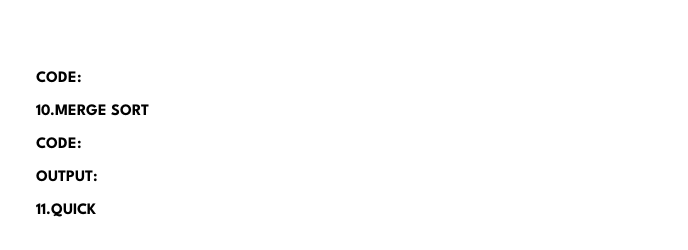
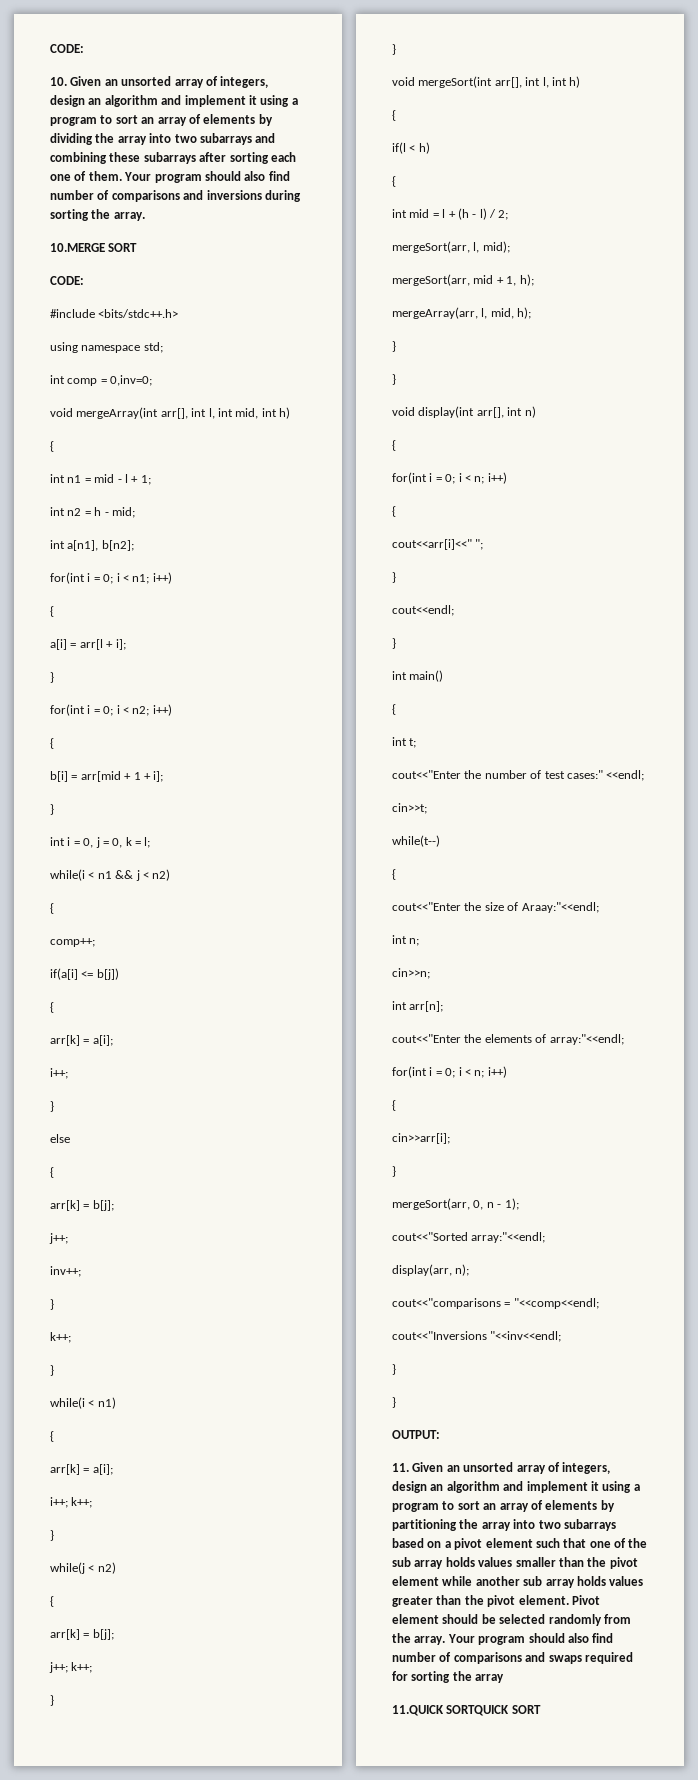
[36,71,82,83] [36,104,150,116] [36,137,82,149] [36,170,98,182] CODE: // 10.MERGE SORT // CODE: // OUTPUT: -> [50,44,84,53] [50,76,269,88] [50,95,298,107] [50,114,273,126] [50,133,276,145] [50,152,296,164] [50,171,290,183] [50,190,301,202] [50,209,145,221] [50,243,138,252] [50,276,84,285] [50,309,179,318] [50,342,163,353] [50,375,153,386] [50,407,290,419] [50,441,54,452] [50,474,151,485] [50,507,135,518] [50,540,134,551] [50,572,172,584] [50,606,54,617] [50,639,126,650] [50,672,54,683] [50,704,172,716] [50,738,54,749] [50,771,164,782] [50,804,54,815] [50,837,151,848] [50,869,171,881] [50,903,54,914] [50,938,95,947] [50,968,119,980] [50,1002,54,1013] [50,1035,113,1046] [50,1068,68,1079] [50,1101,54,1112] [50,1134,70,1143] [50,1167,54,1178] [50,1200,114,1211] [49,1233,68,1244] [50,1266,81,1277] [50,1299,54,1310] [50,1332,71,1343] [50,1365,54,1376] [50,1397,116,1409] [50,1431,54,1442] [50,1464,113,1475] [50,1497,93,1508] [50,1530,54,1541] [50,1562,116,1574] [50,1596,54,1607] [50,1629,114,1640] [49,1662,93,1673] [50,1695,54,1706] [392,44,396,55] [392,76,581,88] [392,110,396,121] [392,142,430,154] [392,176,396,187] [392,208,509,220] [392,241,510,253] [392,274,534,286] [392,307,532,319] [392,341,396,352] [392,374,396,385] [392,406,536,418] [392,440,396,451] [392,472,507,484] [392,506,396,517] [392,539,484,550] [392,572,396,583] [392,605,454,616] [392,638,396,649] [392,670,444,682] [392,704,396,715] [392,737,417,748] [392,770,645,781] [392,803,427,814] [392,835,440,847] [392,869,396,880] [392,902,599,913] [392,935,420,946] [392,968,430,979] [392,1001,444,1012] [392,1034,624,1045] [392,1066,507,1078] [392,1100,396,1111] [392,1133,450,1144] [392,1166,396,1177] [392,1198,519,1210] [392,1232,546,1243] [392,1264,470,1276] [392,1298,599,1309] [392,1331,562,1342] [392,1364,396,1375] [392,1397,396,1408] [392,1430,440,1439] [392,1462,611,1474] [392,1481,640,1493] [392,1500,615,1512] [392,1519,616,1531] [392,1538,648,1550] [392,1557,638,1569] [392,1576,644,1588] [392,1595,600,1607] [392,1614,631,1626] [392,1633,614,1645] [392,1652,633,1664] [392,1671,505,1683] CODE: // 10. Given an unsorted array of integers, design an algorithm and implement it using a program to sort an array of elements by dividing the array into two subarrays and combining these subarrays after sorting each one of them. Your program should also find number of comparisons and inversions during sorting the array. // 10.MERGE SORT // CODE: // #include <bits/stdc++.h> // using namespace std; // int comp = 0,inv=0; // void mergeArray(int arr[], int l, int mid, int h) // { // int n1 = mid - l + 1; // int n2 = h - mid; // int a[n1], b[n2]; // for(int i = 0; i < n1; i++) // { // a[i] = arr[l + i]; // } // for(int i = 0; i < n2; i++) // { // b[i] = arr[mid + 1 + i]; // } // int i = 0, j = 0, k = l; // while(i < n1 && j < n2) // { // comp++; // if(a[i] <= b[j]) // { // arr[k] = a[i]; // i++; // } // else // { // arr[k] = b[j]; // j++; // inv++; // } // k++; // } // while(i < n1) // { // arr[k] = a[i]; // i++; k++; // } // while(j < n2) // { // arr[k] = b[j]; // j++; k++; // } // } // void mergeSort(int arr[], int l, int h) // { // if(l < h) // { // int mid = l + (h - l) / 2; // mergeSort(arr, l, mid); // mergeSort(arr, mid + 1, h); // mergeArray(arr, l, mid, h); // } // } // void display(int arr[], int n) // { // for(int i = 0; i < n; i++) // { // cout<<arr[i]<<" "; // } // cout<<endl; // } // int main() // { // int t; // cout<<"Enter the number of test cases:" <<endl; // cin>>t; // while(t--) // { // cout<<"Enter the size of Araay:"<<endl; // int n; // cin>>n; // int arr[n]; // cout<<"Enter the elements of array:"<<endl; // for(int i = 0; i < n; i++) // { // cin>>arr[i]; // } // mergeSort(arr, 0, n - 1); // cout<<"Sorted array:"<<endl; // display(arr, n); // cout<<"comparisons = "<<comp<<endl; // cout<<"Inversions "<<inv<<endl; // } // } // OUTPUT: // 11. Given an unsorted array of integers, design an algorithm and implement it using a program to sort an array of elements by partitioning the array into two subarrays based on a pivot element such that one of the sub array holds values smaller than the pivot element while another sub array holds values greater than the pivot element. Pivot element should be selected randomly from the array. Your program should also find number of comparisons and swaps required for sorting the array
(96, 210) none -> [446,1705,541,1716] SORTQUICK SORT

